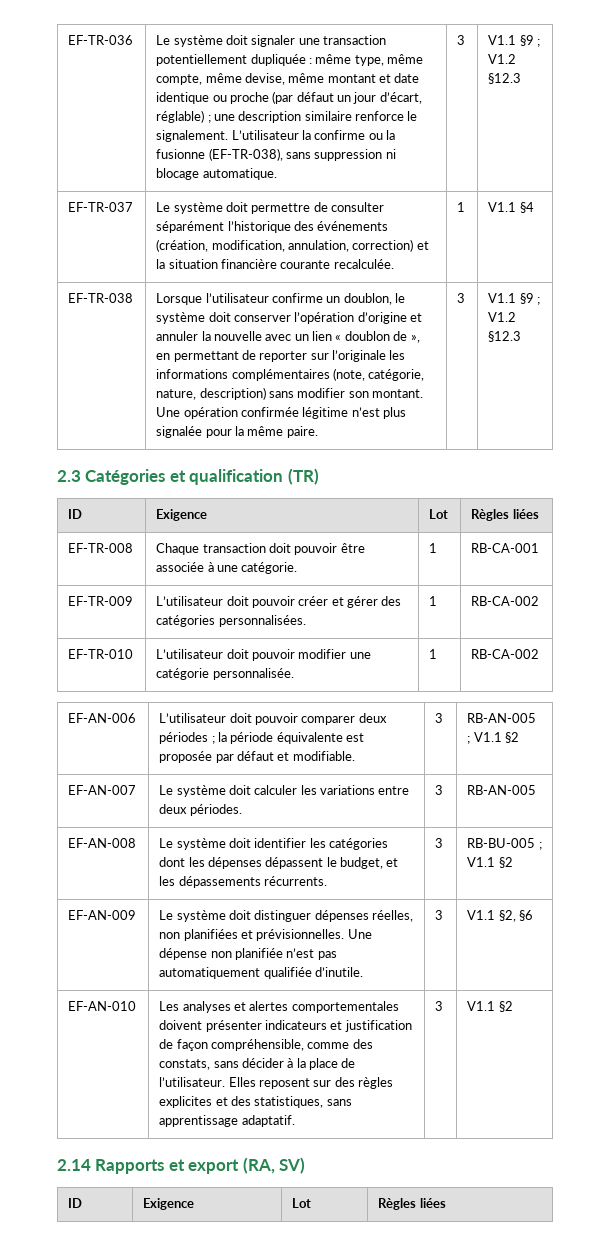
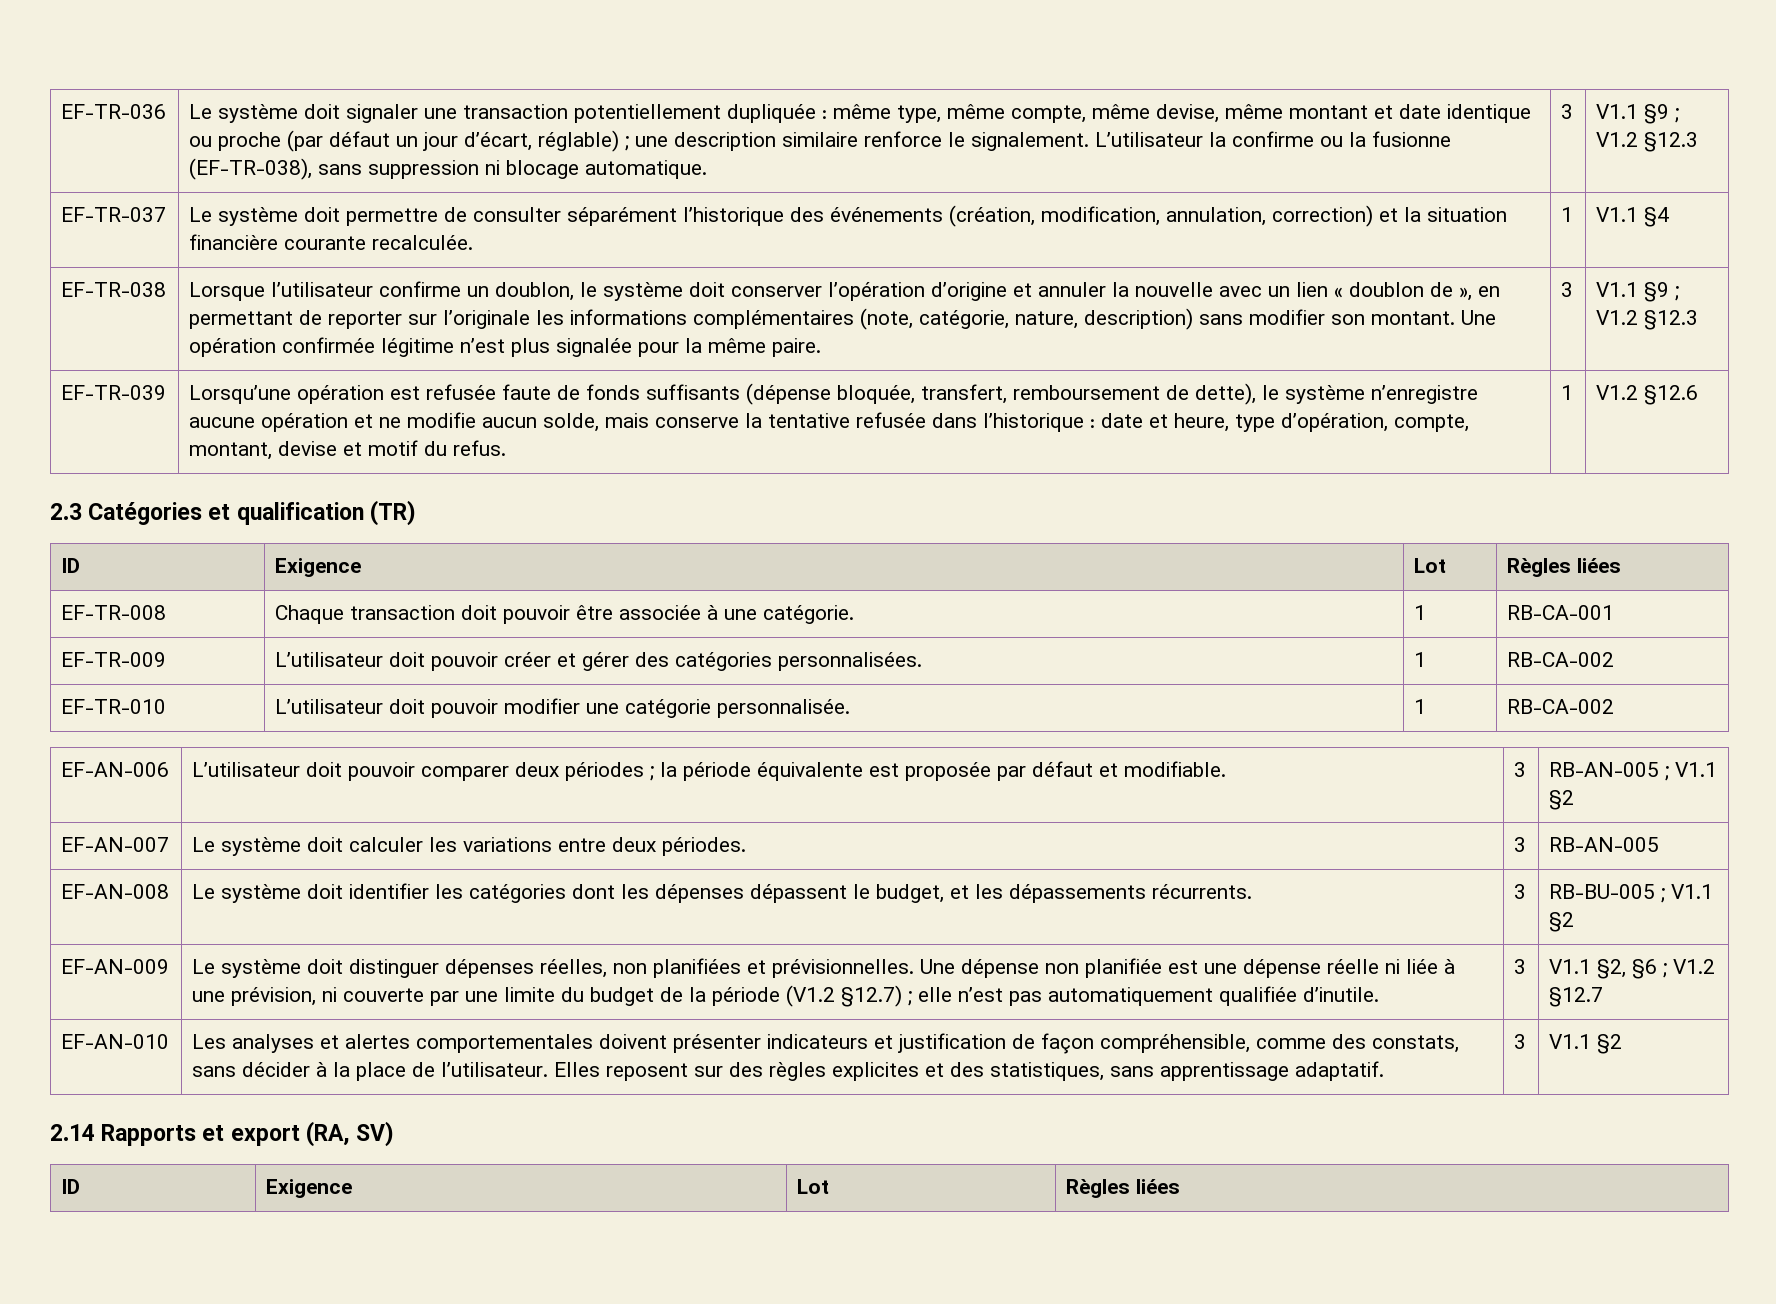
(522, 336) none -> [61,385,167,400] [189,383,1479,405] [189,412,1470,432] [189,440,507,460] [1561,385,1574,400] [1596,385,1699,405] // EF-TR-039 | Lorsqu’une opération est refusée faute de fonds suffisants (dépense bloquée, transfert, remboursement de dette), le système n’enregistre aucune opération et ne modifie aucun solde, mais conserve la tentative refusée dans l’historique : date et heure, type d’opération, compte, montant, devise et motif du refus. | 1 | V1.2 §12.6
(283, 954) none -> [1168,959,1456,978] [192,985,953,1007] est une dépense réelle ni liée à une prévision, ni couverte par une limite du budget de la période (V1.2 §12.7) ; elle
(533, 915) none -> [1663,959,1716,978] [1549,987,1604,1007] ; V1.2 §12.7

